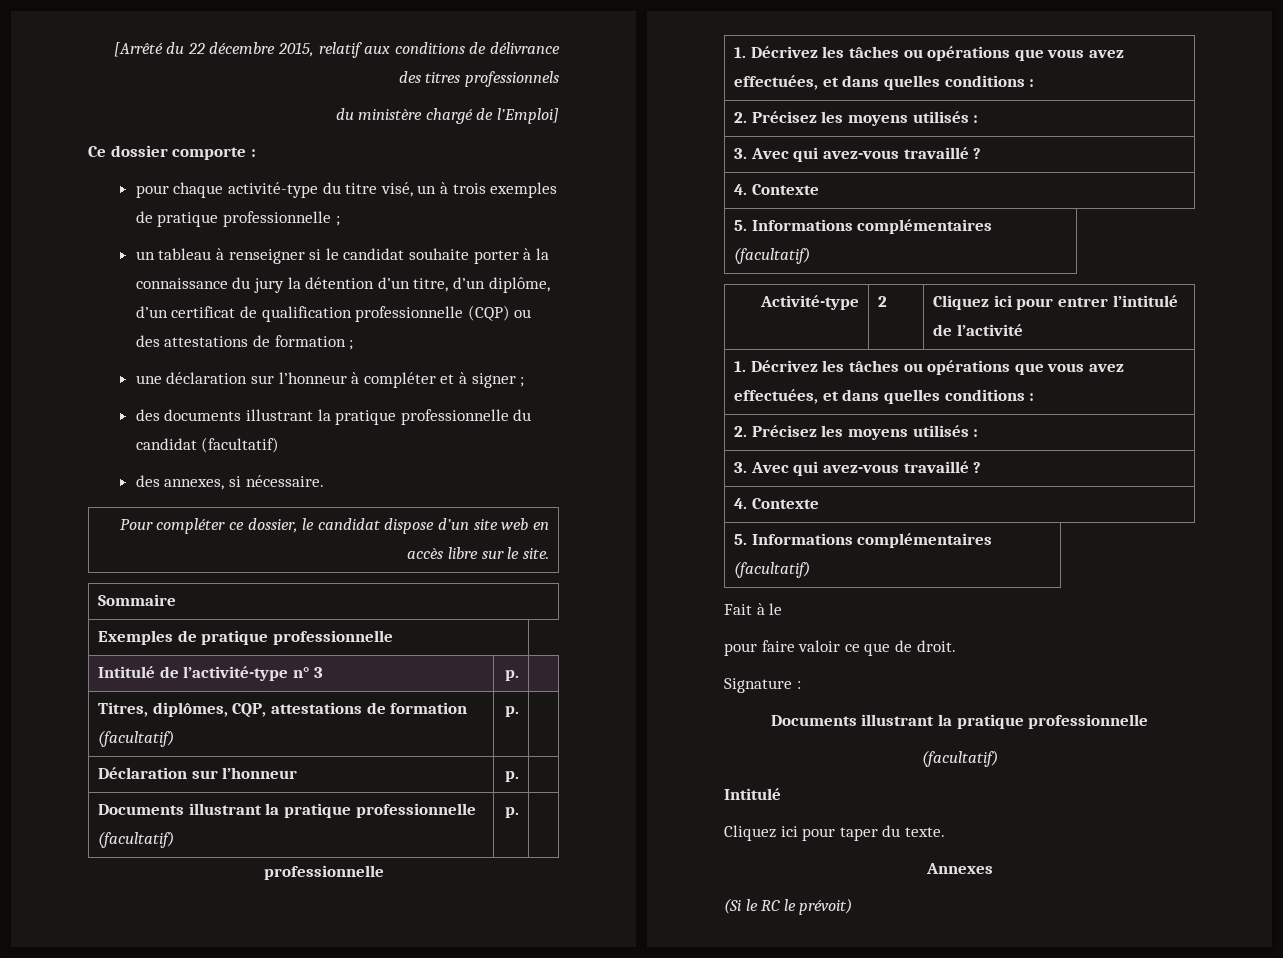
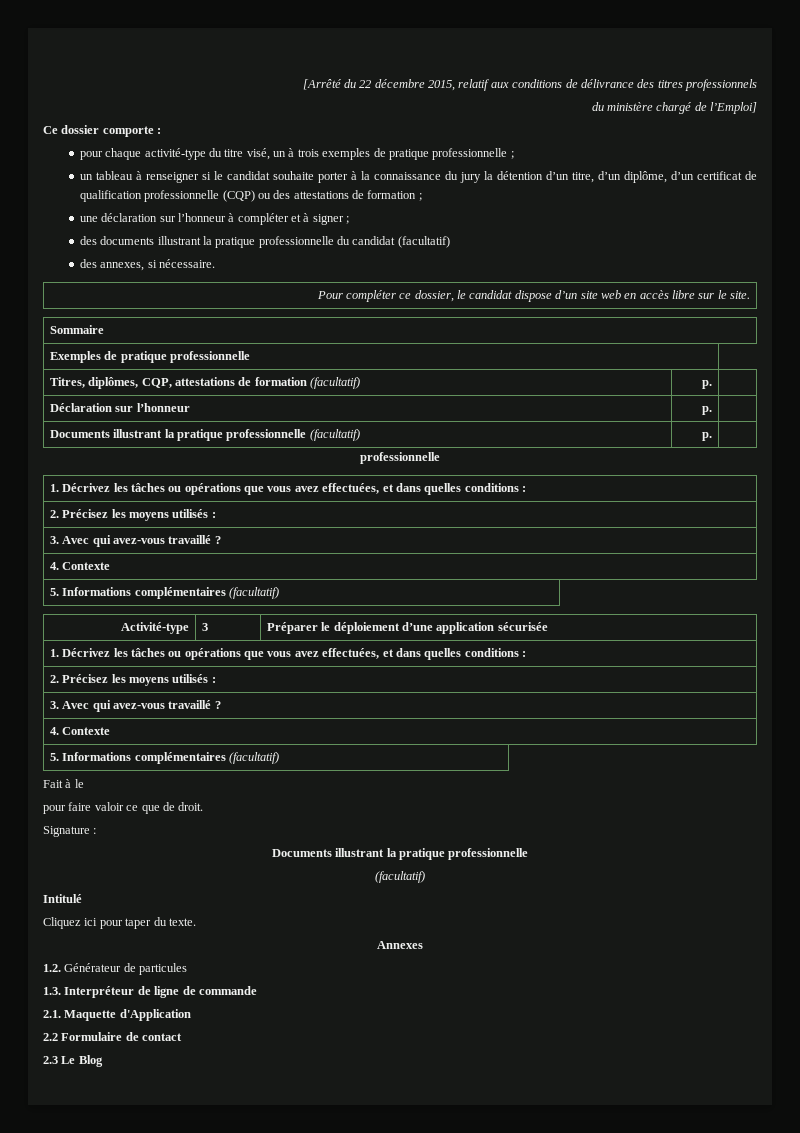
[98,666,323,681] [504,670,519,681] // Intitulé de l’activité-type n° 3 | p. | -> (250, 357) none
[878,296,888,307] [933,295,1178,310] [933,324,1023,336] 2 | Cliquez ici pour entrer l’intitulé de l’activité -> [201,623,208,631] [266,622,548,634] 3 | Préparer le déploiement d’une application sécurisée
[724,898,853,915] (Si le RC le prévoit) -> [43,963,188,975] [43,986,257,998] [43,1009,191,1021] [43,1032,183,1041] [43,1055,103,1067] 1.2. Générateur de particules // 1.3. Interpréteur de ligne de commande // 2.1. Maquette d'Application // 2.2 Formulaire de contact // 2.3 Le Blog

